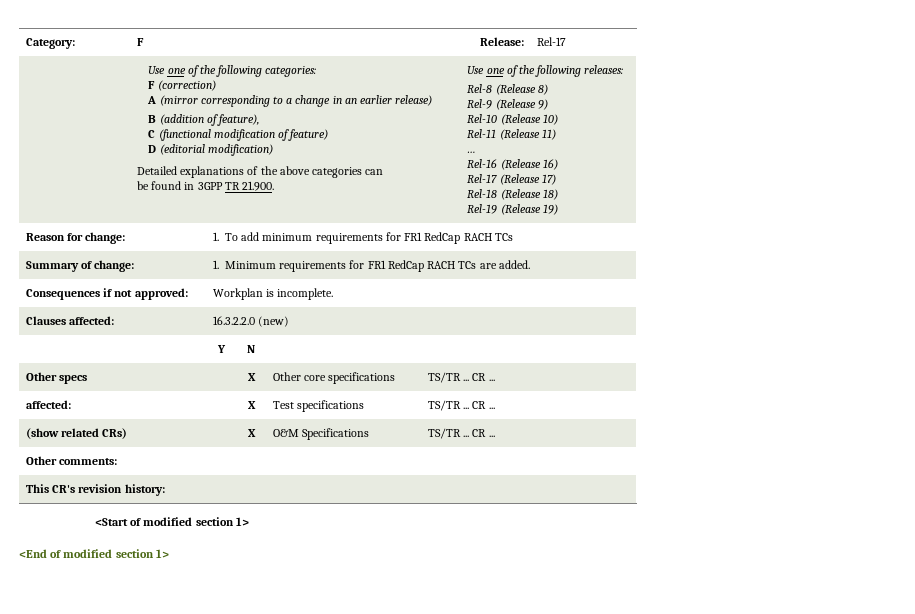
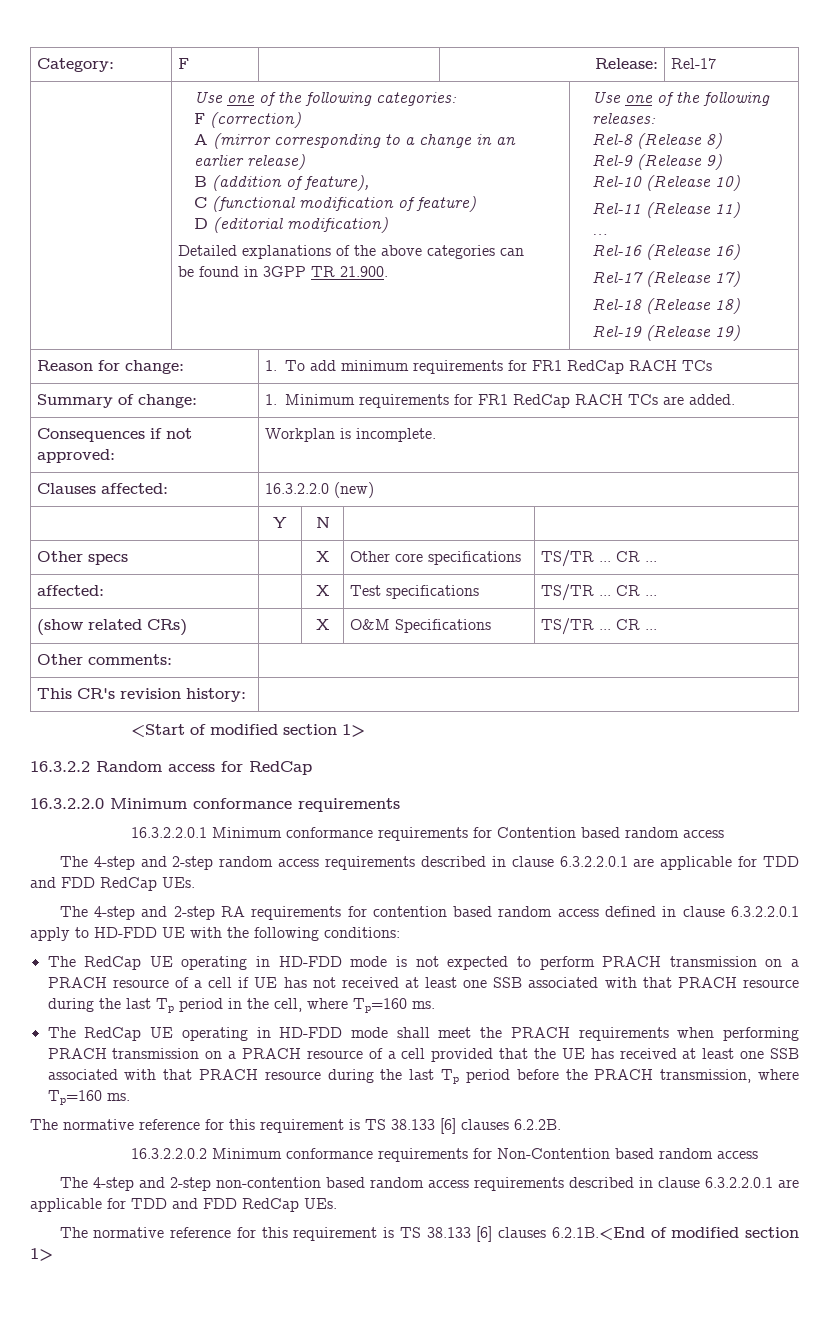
[19,549,47,558] <End -> [30,761,312,775] [30,798,400,812] [131,827,725,841] [59,856,799,870] [30,877,195,891] [59,906,799,920] [30,927,400,941] [47,956,799,970] [47,977,799,988] [47,998,435,1013] [47,1027,800,1041] [47,1048,800,1062] [47,1069,799,1084] [47,1090,130,1105] [30,1118,561,1134] [131,1148,759,1162] [59,1177,799,1191] [30,1198,337,1212] [59,1226,645,1242] 16.3.2.2 Random access for RedCap // 16.3.2.2.0 Minimum conformance requirements // 16.3.2.2.0.1 Minimum conformance requirements for Contention based random access // The 4-step and 2-step random access requirements described in clause 6.3.2.2.0.1 are applicable for TDD and FDD RedCap UEs. // The 4-step and 2-step RA requirements for contention based random access defined in clause 6.3.2.2.0.1 apply to HD-FDD UE with the following conditions: // The RedCap UE operating in HD-FDD mode is not expected to perform PRACH transmission on a PRACH resource of a cell if UE has not received at least one SSB associated with that PRACH resource during the last Tp period in the cell, where Tp=160 ms. // The RedCap UE operating in HD-FDD mode shall meet the PRACH requirements when performing PRACH transmission on a PRACH resource of a cell provided that the UE has received at least one SSB associated with that PRACH resource during the last Tp period before the PRACH transmission, where Tp=160 ms. // The normative reference for this requirement is TS 38.133 [6] clauses 6.2.2B. // 16.3.2.2.0.2 Minimum conformance requirements for Non-Contention based random access // The 4-step and 2-step non-contention based random access requirements described in clause 6.3.2.2.0.1 are applicable for TDD and FDD RedCap UEs. // The normative reference for this requirement is TS 38.133 [6] clauses 6.2.1B.<End

